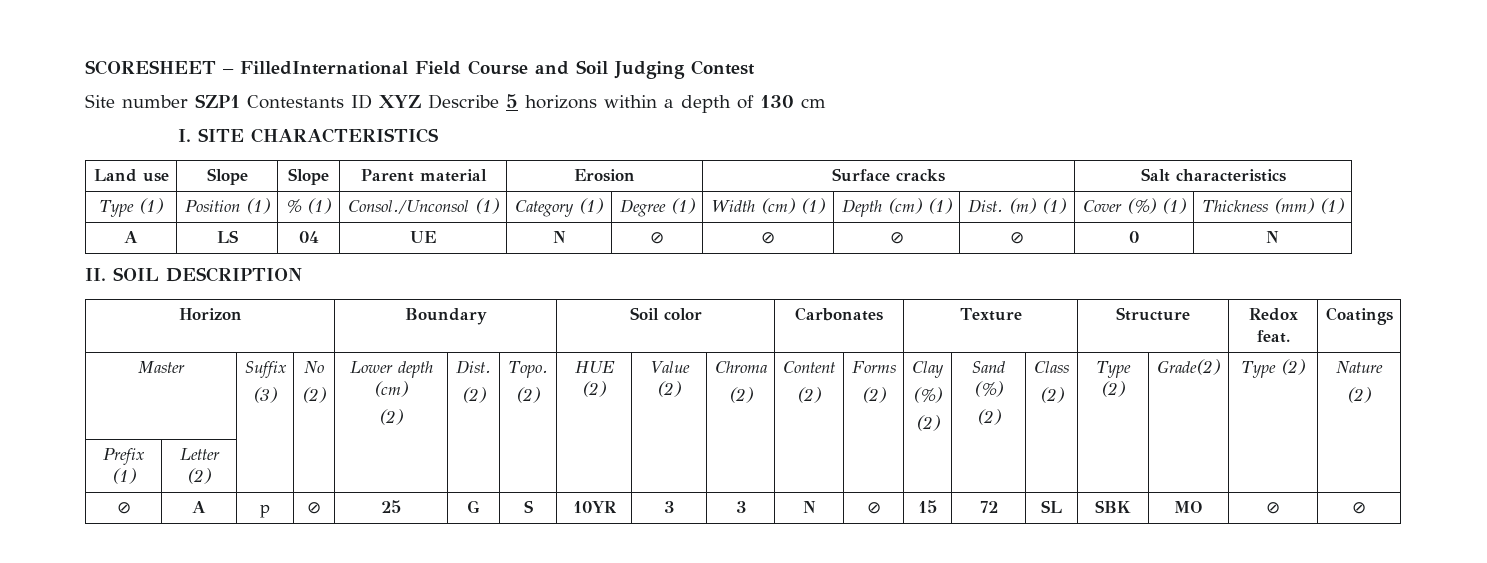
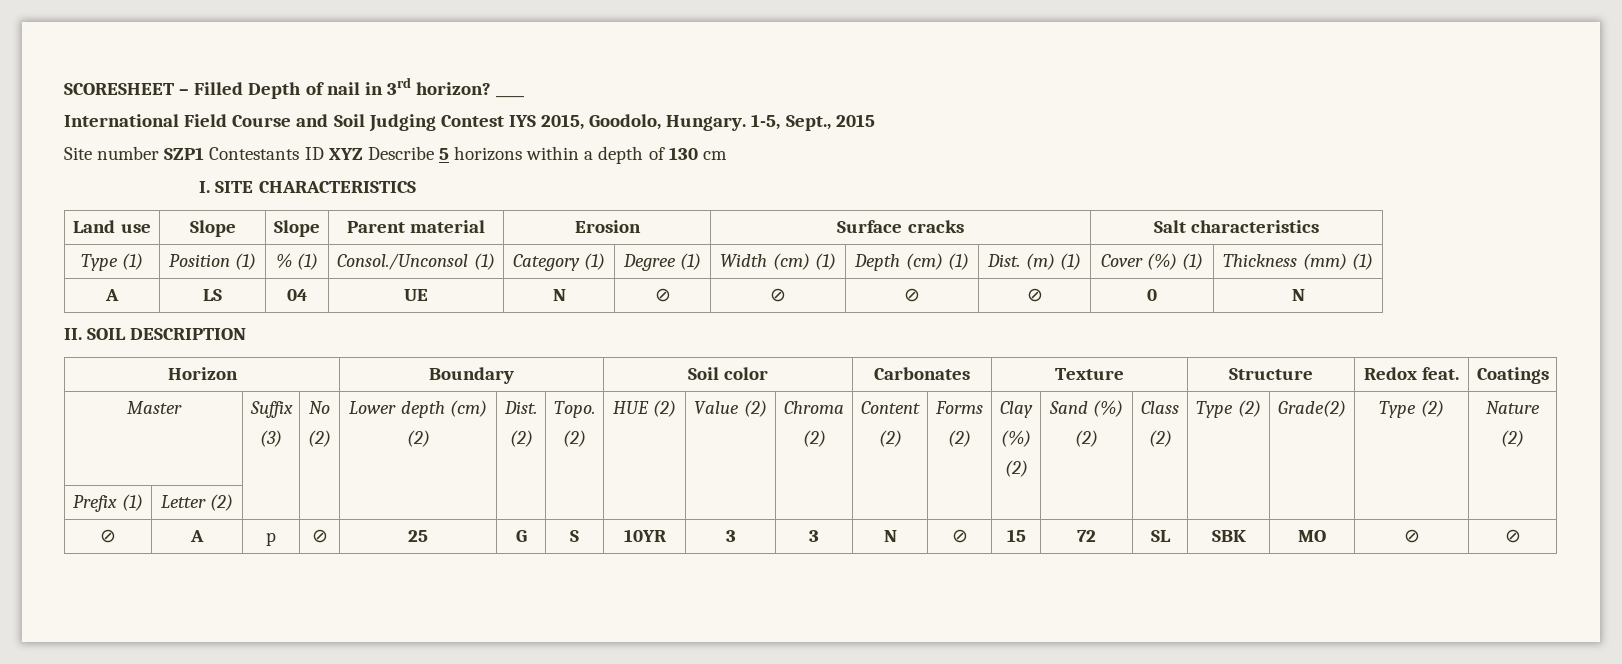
[240,61,408,75] FilledInternational -> [194,77,492,99] [496,95,526,98] [64,114,179,127] Filled Depth of nail in 3rd horizon? ____ // International
(755, 67) none -> [508,114,875,131] IYS 2015, Goodolo, Hungary. 1-5, Sept., 2015

